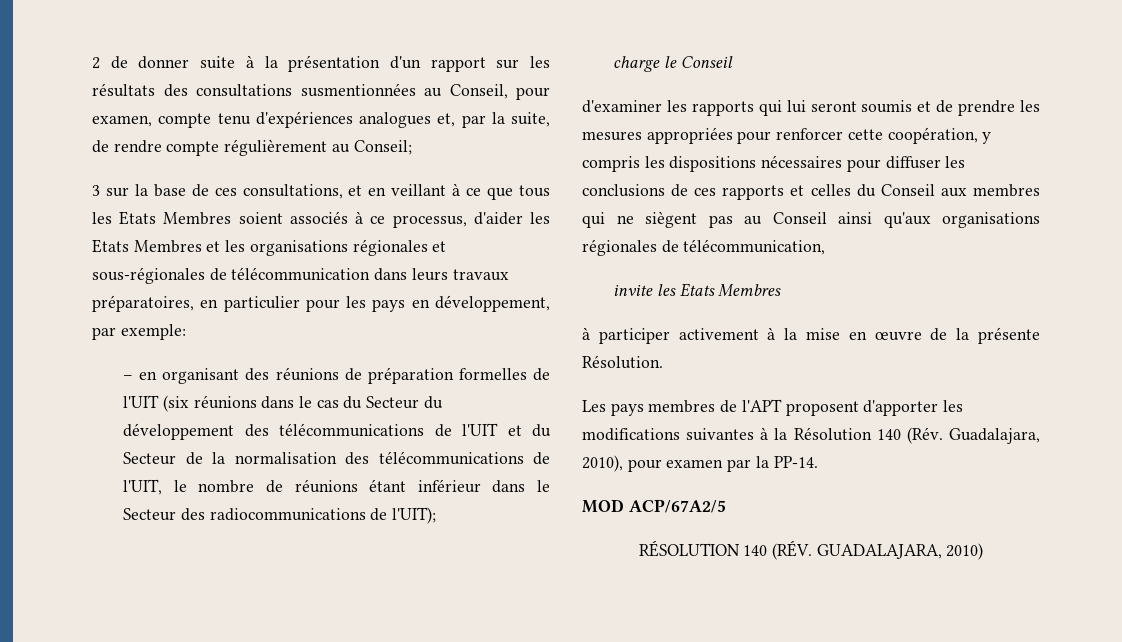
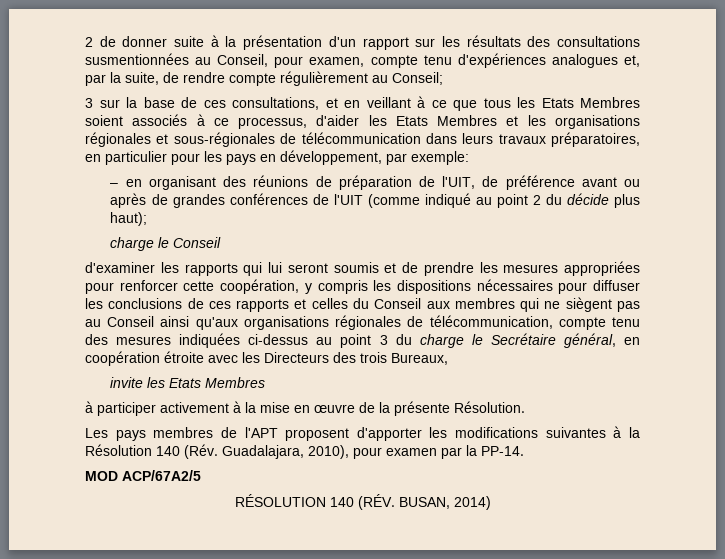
[458,368,550,381] [123,395,443,412] [123,423,551,440] [123,451,550,465] [123,479,550,495] [123,507,436,524] formelles de l'UIT (six réunions dans le cas du Secteur du développement des télécommunications de l'UIT et du Secteur de la normalisation des télécommunications de l'UIT, le nombre de réunions étant inférieur dans le Secteur des radiocommunications de l'UIT); -> [418,175,640,190] [110,193,640,208] [110,212,148,226] de l'UIT, de préférence avant ou après de grandes conférences de l'UIT (comme indiqué au point 2 du décide plus haut);
(826, 247) none -> [558,317,640,330] [85,333,640,348] [85,351,448,366] compte tenu des mesures indiquées ci-dessus au point 3 du charge le Secrétaire général, en coopération étroite avec les Directeurs des trois Bureaux,
[816,543,984,560] GUADALAJARA, 2010) -> [398,496,491,510] BUSAN, 2014)

